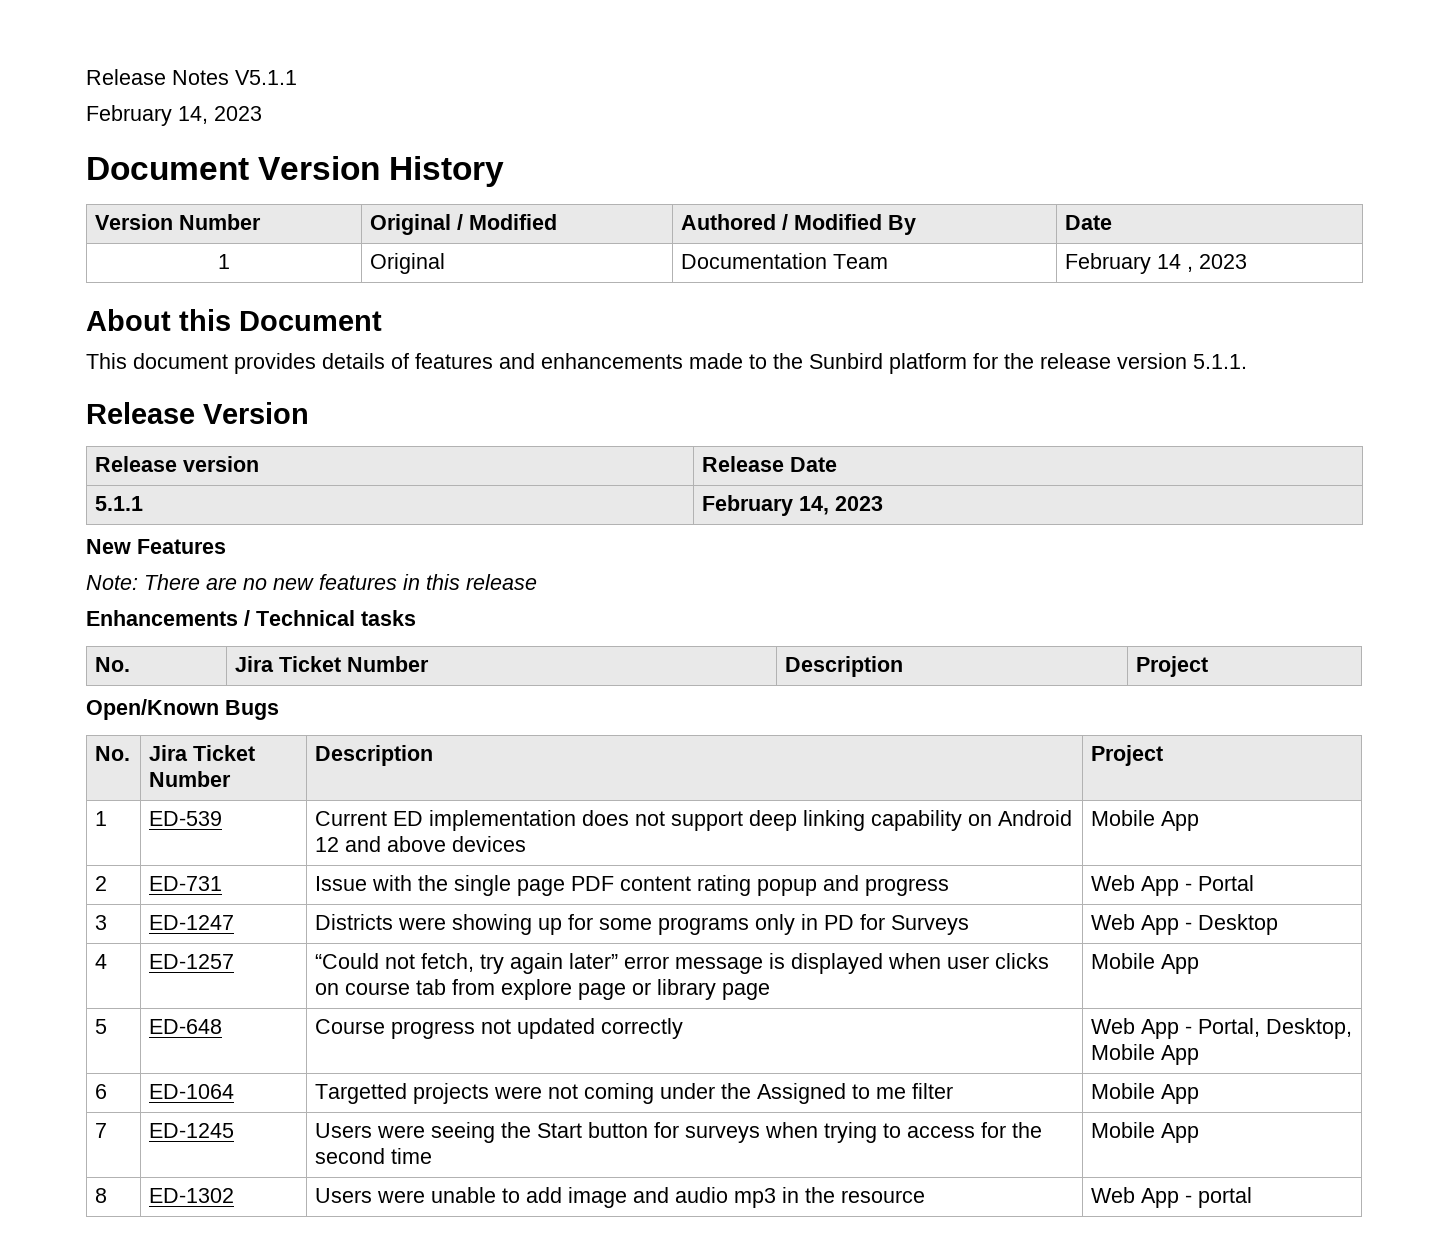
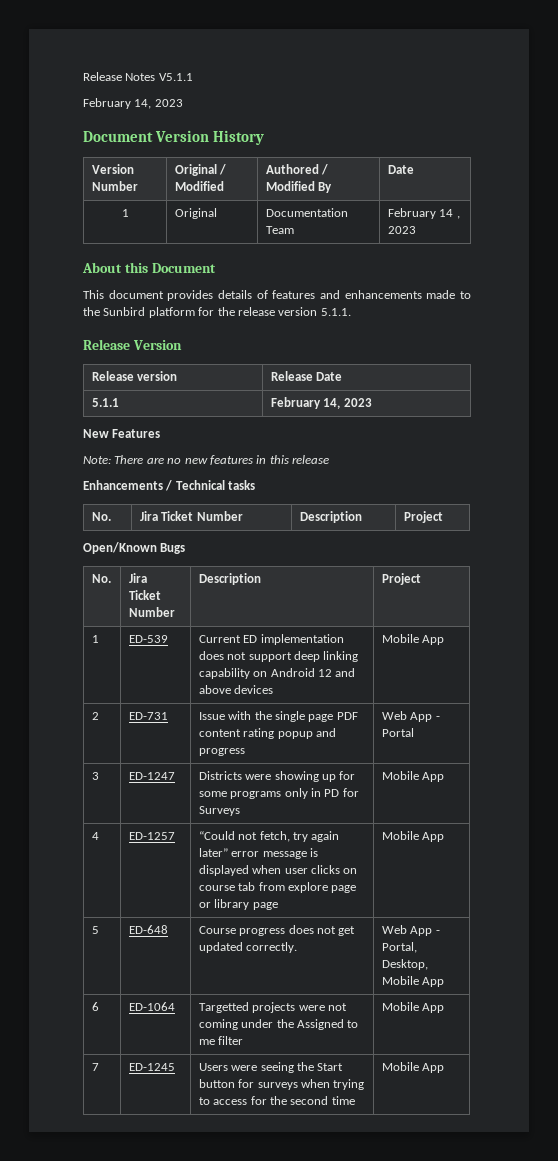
[1091,914,1279,935] Web App - Desktop -> [381,771,445,782] Mobile App
[481,1018,684,1039] not updated correctly -> [288,925,356,936] [198,942,298,953] does not get updated correctly.
[95,1188,108,1203] [149,1188,235,1203] [315,1187,926,1208] [1091,1187,1253,1208] // 8 | ED-1302 | Users were unable to add image and audio mp3 in the resource | Web App - portal -> (445, 1068) none

